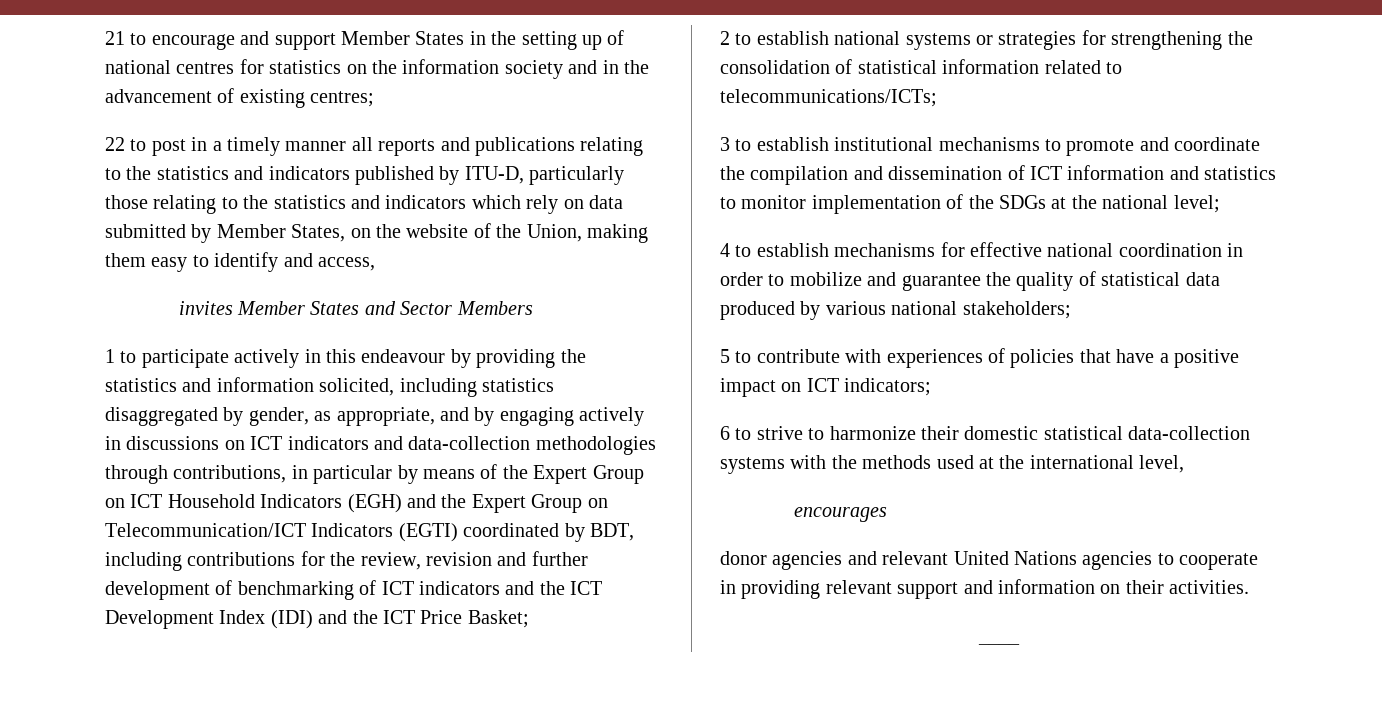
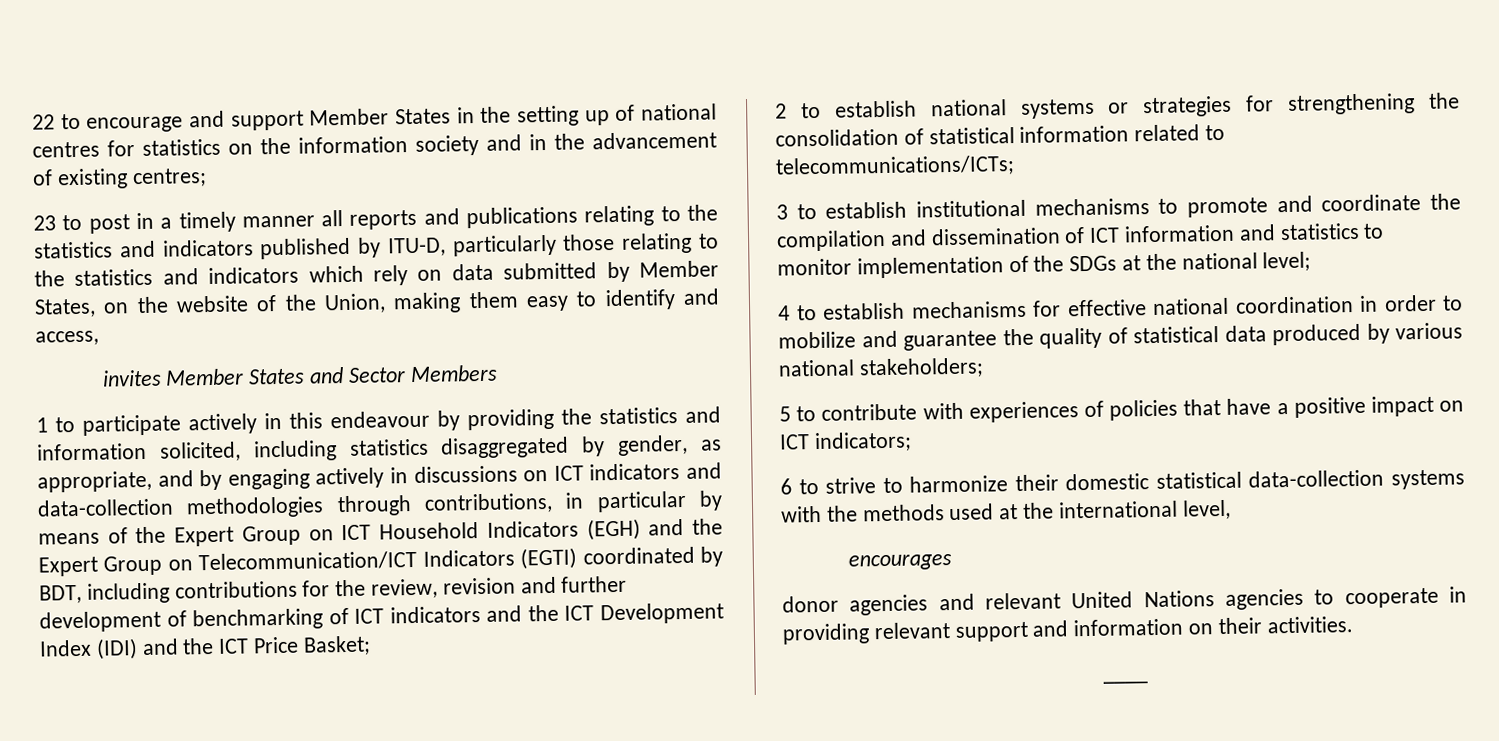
[105,31,125,45] 21 -> [32,114,55,130] 22
[105,137,125,151] 22 -> [33,215,56,231] 23

